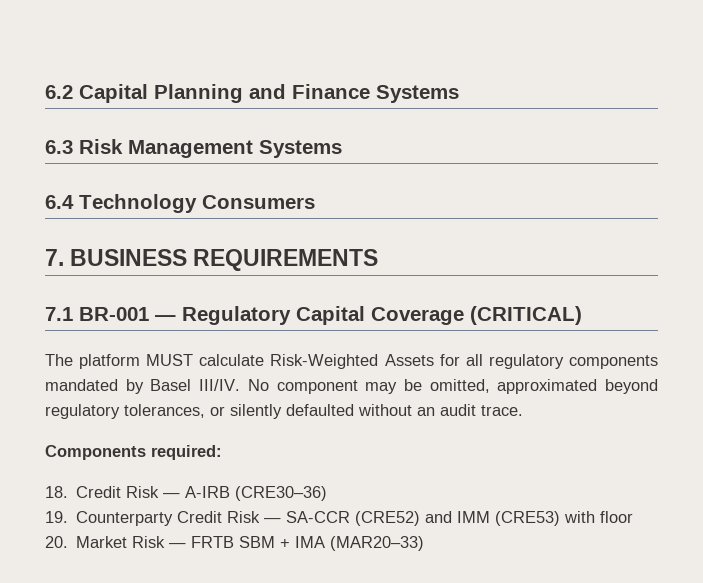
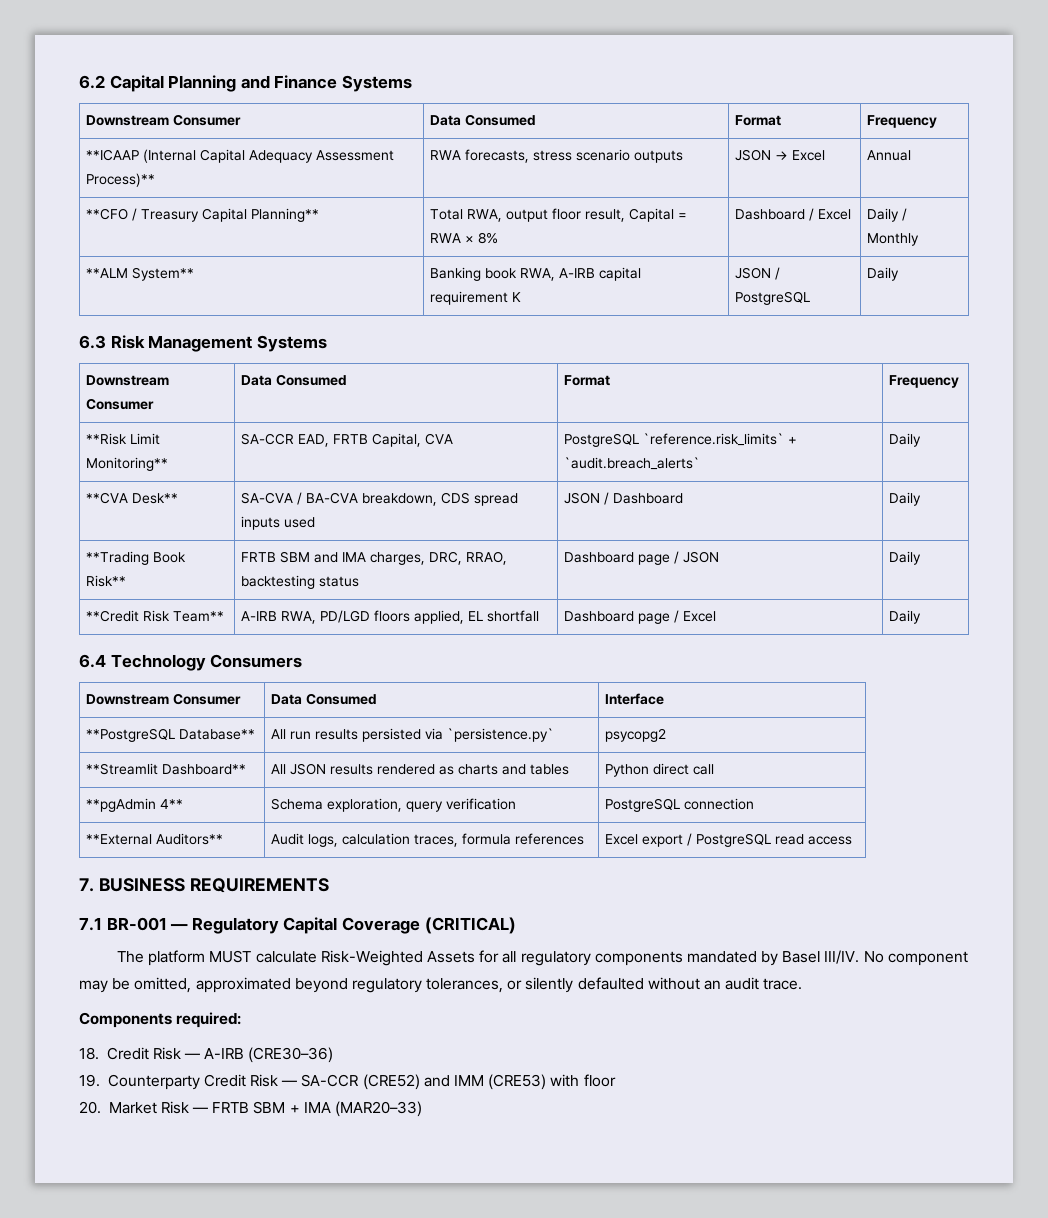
[45,139,342,158] [45,194,315,213] // 6.3 Risk Management Systems // 6.4 Technology Consumers -> [86,114,242,126] [430,114,537,126] [735,115,782,126] [867,115,938,128] [86,149,395,163] [86,173,156,187] [430,149,684,163] [735,149,826,161] [867,150,912,161] [86,208,320,222] [430,208,688,222] [430,232,499,244] [735,208,852,221] [867,208,908,222] [867,233,920,246] [86,267,195,281] [430,267,642,281] [430,291,522,305] [735,267,781,280] [735,291,811,305] [867,267,900,281] [79,335,327,352] [86,375,170,386] [86,398,155,410] [241,374,348,386] [564,375,611,386] [889,375,960,388] [86,433,161,445] [86,457,169,471] [241,433,454,447] [564,433,798,447] [564,457,701,470] [889,433,922,447] [86,492,179,504] [241,492,519,506] [241,516,316,530] [564,492,684,505] [889,492,922,506] [86,551,187,565] [86,575,127,587] [241,551,508,565] [241,575,360,589] [564,551,720,565] [889,551,922,565] [86,610,225,622] [241,610,540,624] [564,610,717,624] [889,610,922,624] [79,654,303,671] [86,693,242,705] [271,693,378,705] [605,693,665,705] [86,728,256,742] [271,728,555,742] [605,728,667,742] [86,763,247,775] [271,763,570,775] [605,763,715,777] [86,798,184,812] [271,798,517,812] [605,798,755,812] [86,833,224,845] [271,833,585,847] [605,833,853,847] // Downstream Consumer | Data Consumed | Format | Frequency // **ICAAP (Internal Capital Adequacy Assessment Process)** | RWA forecasts, stress scenario outputs | JSON → Excel | Annual // **CFO / Treasury Capital Planning** | Total RWA, output floor result, Capital = RWA × 8% | Dashboard / Excel | Daily / Monthly // **ALM System** | Banking book RWA, A-IRB capital requirement K | JSON / PostgreSQL | Daily // 6.3 Risk Management Systems // Downstream Consumer | Data Consumed | Format | Frequency // **Risk Limit Monitoring** | SA-CCR EAD, FRTB Capital, CVA | PostgreSQL `reference.risk_limits` + `audit.breach_alerts` | Daily // **CVA Desk** | SA-CVA / BA-CVA breakdown, CDS spread inputs used | JSON / Dashboard | Daily // **Trading Book Risk** | FRTB SBM and IMA charges, DRC, RRAO, backtesting status | Dashboard page / JSON | Daily // **Credit Risk Team** | A-IRB RWA, PD/LGD floors applied, EL shortfall | Dashboard page / Excel | Daily // 6.4 Technology Consumers // Downstream Consumer | Data Consumed | Interface // **PostgreSQL Database** | All run results persisted via `persistence.py` | psycopg2 // **Streamlit Dashboard** | All JSON results rendered as charts and tables | Python direct call // **pgAdmin 4** | Schema exploration, query verification | PostgreSQL connection // **External Auditors** | Audit logs, calculation traces, formula references | Excel export / PostgreSQL read access

